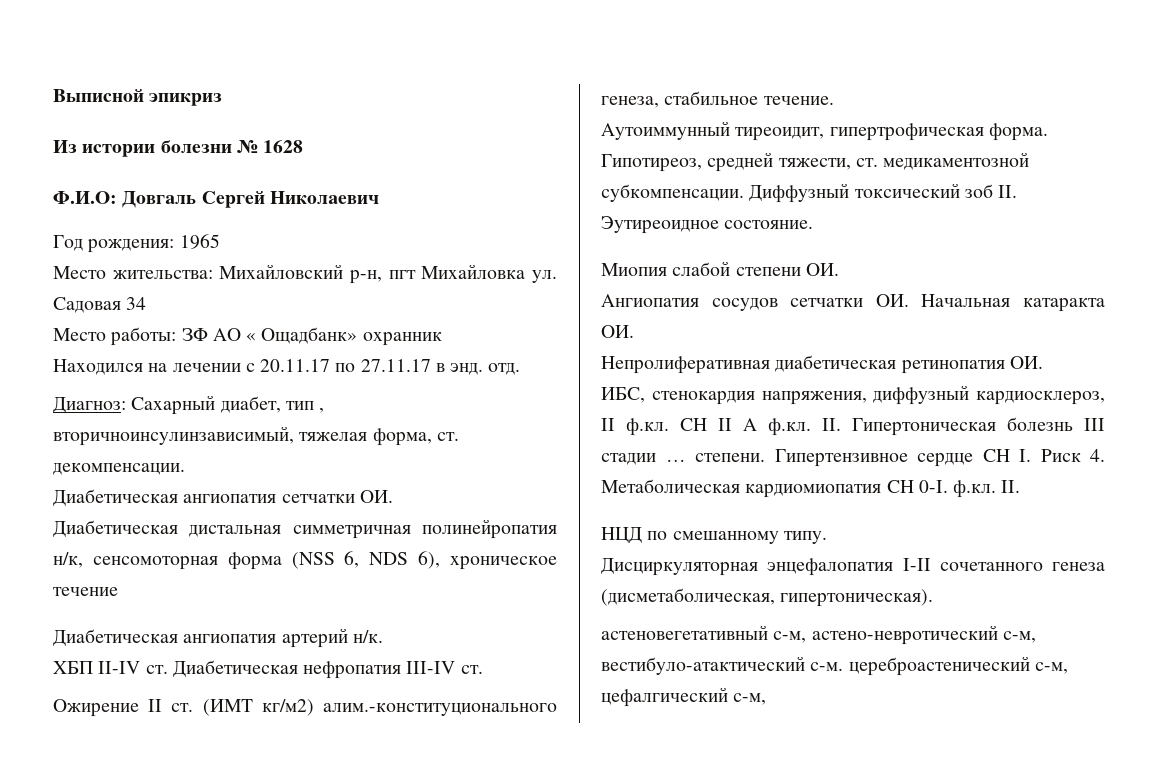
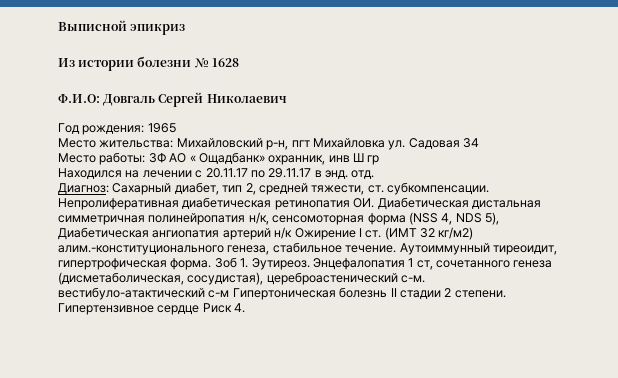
[362,332,442,346] охранник -> [268,153,380,165] охранник, инв Ш гр
[360,359,431,372] 27.11.17 -> [268,168,312,178] 29.11.17
[319,407,325,413] [53,426,459,446] [53,463,185,475] [53,489,393,506] , вторичноинсулинзависимый, тяжелая форма, ст. декомпенсации. // Диабетическая ангиопатия сетчатки ОИ. // -> [245,182,489,195] [58,197,375,210] 2, средней тяжести, ст. субкомпенсации. Непролиферативная диабетическая ретинопатия ОИ.
[344,551,557,570] [53,587,118,596] [53,628,383,648] [53,660,483,679] [53,699,163,717] 6, NDS 6), хроническое течение // Диабетическая ангиопатия артерий н/к. // ХБП II-IV ст. Диабетическая нефропатия III-IV ст. // Ожирение II -> [441,212,499,225] [58,227,362,240] 4, NDS 5), Диабетическая ангиопатия артерий н/к Ожирение I
(253, 707) none -> [420,228,435,238] 32
(834, 100) // -> (397, 249) none
[601,152,1030,172] [601,183,1018,203] [601,216,814,234] [601,261,839,276] [601,294,1105,312] [601,325,634,338] [601,355,1043,374] [601,385,1105,405] [601,417,1105,436] [601,449,1105,467] [601,479,1021,498] [601,527,827,544] [601,558,1105,576] [601,588,934,607] [601,625,1036,645] [601,656,1068,676] [601,687,767,707] Гипотиреоз, средней тяжести, ст. медикаментозной субкомпенсации. Диффузный токсический зоб II. Эутиреоидное состояние. // Миопия слабой степени ОИ. // Ангиопатия сосудов сетчатки ОИ. Начальная катаракта ОИ. // Непролиферативная диабетическая ретинопатия ОИ. // ИБС, стенокардия напряжения, диффузный кардиосклероз, II ф.кл. СН II А ф.кл. II. Гипертоническая болезнь III стадии … степени. Гипертензивное сердце СН I. Риск 4. Метаболическая кардиомиопатия СН 0-I. ф.кл. II. // НЦД по смешанному типу. // Дисциркуляторная энцефалопатия I-II сочетанного генеза (дисметаболическая, гипертоническая). // астеновегетативный с-м, астено-невротический с-м, вестибуло-атактический с-м. цереброастенический с-м, цефалгический с-м, -> [214,257,553,270] [58,272,426,285] [58,287,506,300] [58,303,246,315] Зоб 1. Эутиреоз. Энцефалопатия 1 ст, сочетанного генеза (дисметаболическая, сосудистая), цереброастенический с-м. вестибуло-атактический с-м Гипертоническая болезнь II стадии 2 степени. Гипертензивное сердце Риск 4.

